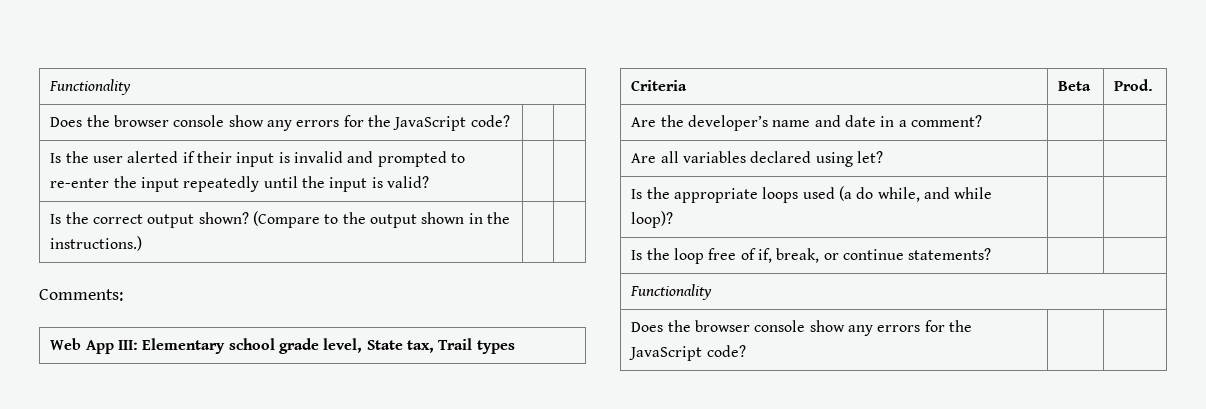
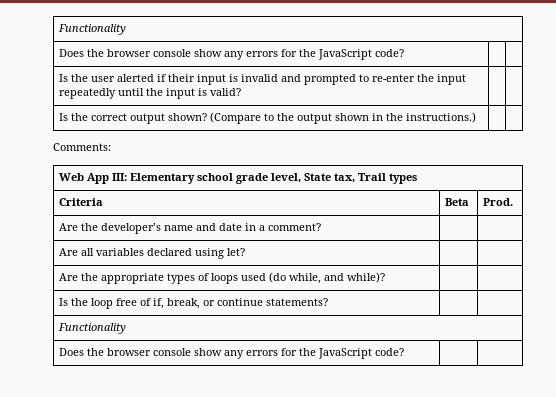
[631,189,643,199] Is -> [58,273,78,281] Are
[762,186,993,203] [631,211,674,228] loops used (a do while, and while loop)? -> [166,272,385,284] types of loops used (do while, and while)?

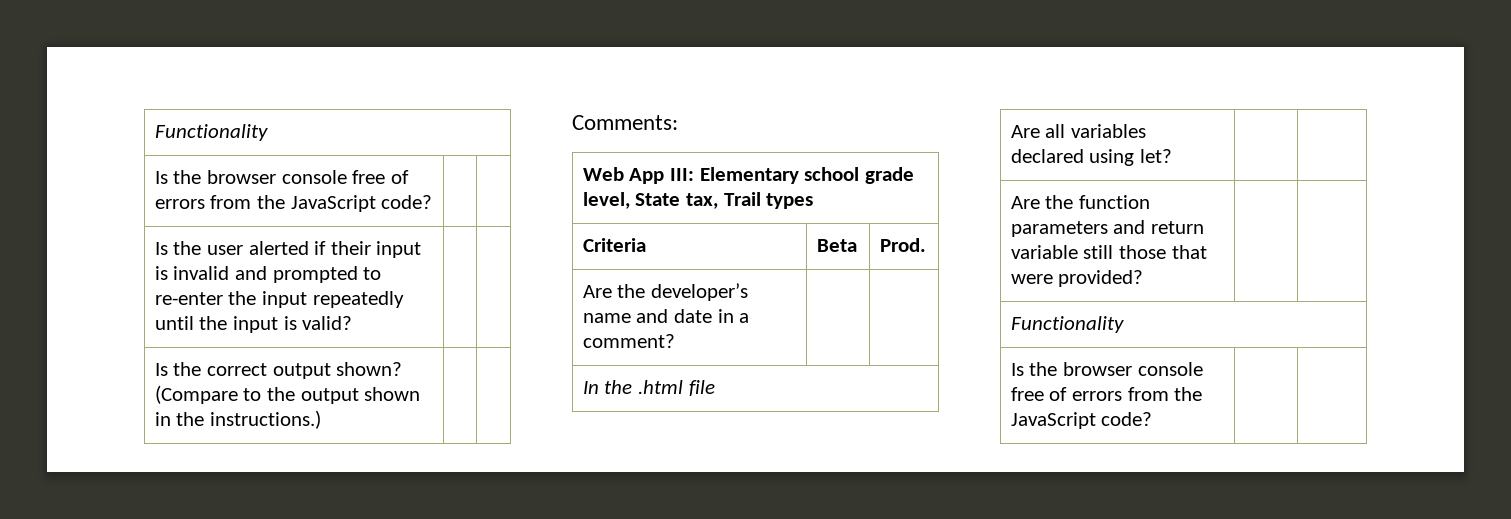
[57,24,126,35] [58,49,297,60] Functionality // Does the browser console show any errors for -> [154,124,268,141] [154,170,409,184] [154,195,252,209] Functionality // Is the browser console free of errors from
(321, 227) none -> [582,380,715,396] // In the .html file
[100,272,385,284] [58,298,328,309] [57,323,126,334] [58,348,297,359] appropriate types of loops used (do while, and while)? | | // Is the loop free of if, break, or continue statements? | | // Functionality // Does the browser console show any errors for -> [1078,195,1150,209] [1010,220,1204,237] [1010,245,1207,259] [1010,270,1144,287] [1010,316,1124,333] [1010,362,1203,376] [1010,387,1169,401] function parameters and return variable still those that were provided? | | // Functionality // Is the browser console free of errors from

